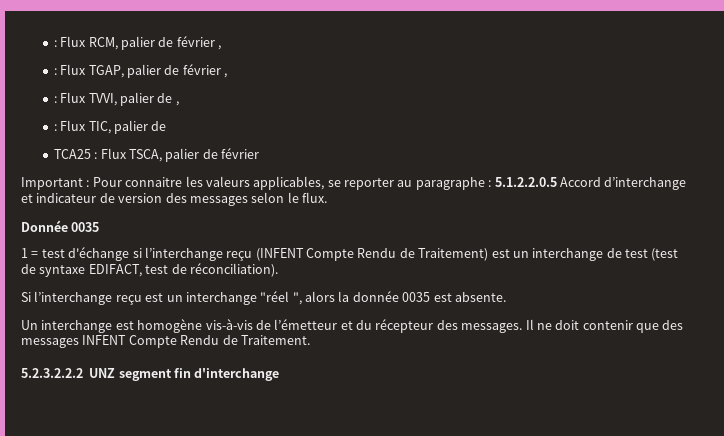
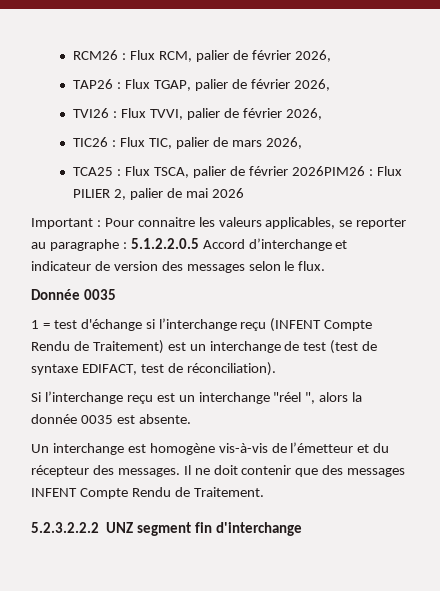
(53, 43) none -> [73,50,119,60] RCM26
[218,45,222,50] , // -> [294,50,331,62] [73,79,114,89] 2026, // TAP26
[224,73,228,78] , // -> [293,79,330,91] [73,108,110,118] 2026, // TVI26
[175,101,179,106] , // -> [242,108,322,120] [73,137,109,147] février 2026, // TIC26
(167, 126) none -> [231,137,302,149] mars 2026,
(260, 153) none -> [291,166,402,176] [73,188,245,200] 2026PIM26 : Flux PILIER 2, palier de mai 2026

